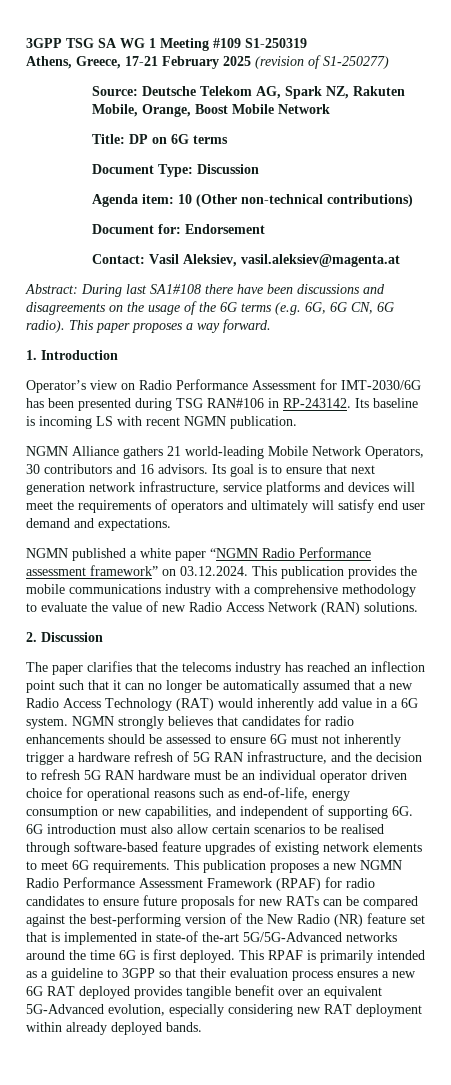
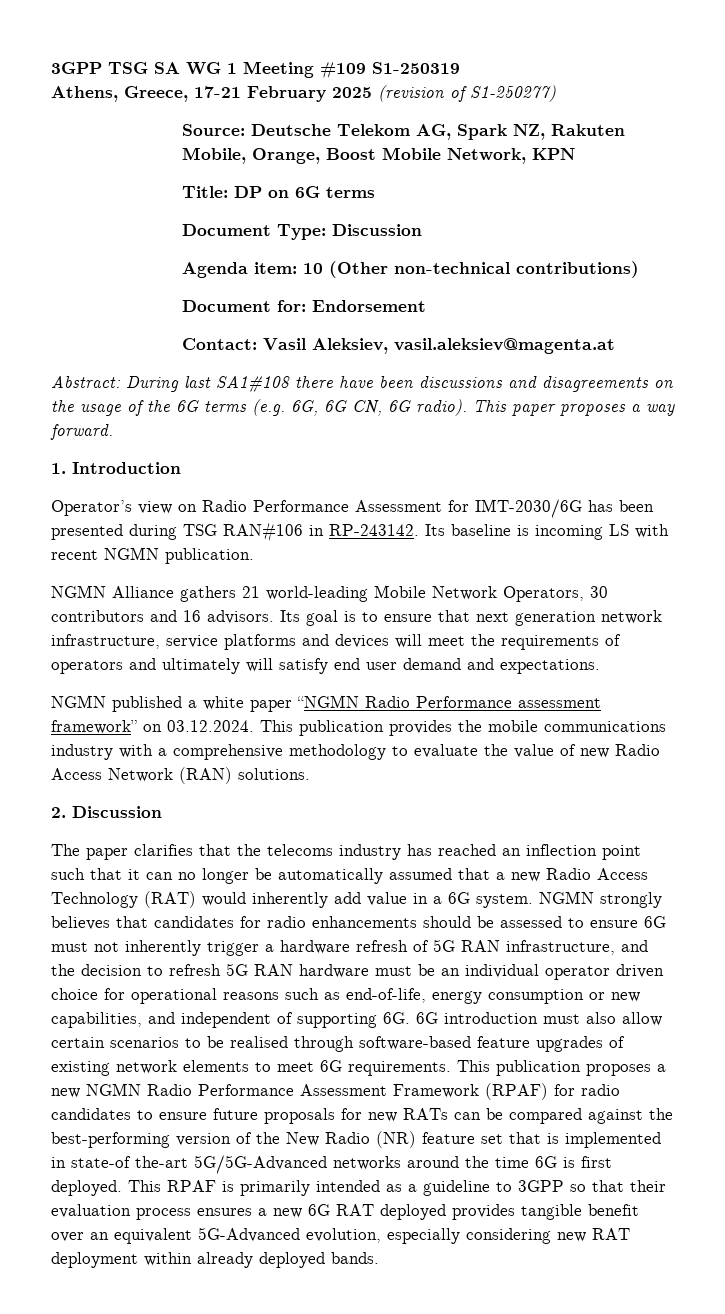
[278,104,331,114] Network -> [447,148,576,164] Network, KPN

